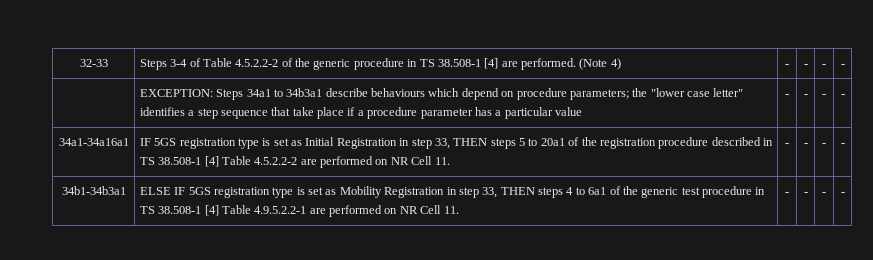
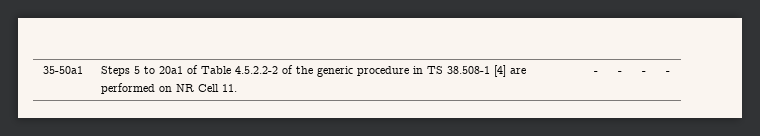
[79,59,108,67] [139,59,188,70] 32-33 | Steps 3-4 -> [43,66,83,74] [101,66,184,76] 35-50a1 | Steps 5 to 20a1
[521,58,621,70] [785,64,789,67] [803,64,808,67] [822,64,826,67] [840,64,845,67] [139,88,744,100] [139,107,583,119] [785,94,789,97] [803,94,808,97] [822,94,826,97] [840,94,845,97] [58,138,129,146] [139,137,774,149] [139,156,450,168] [785,143,789,146] [803,143,808,146] [822,143,826,146] [840,143,845,146] [61,186,126,195] [139,186,766,198] [139,205,459,217] [785,192,789,195] [803,192,808,195] [822,192,826,195] [840,192,845,195] performed. (Note 4) | - | - | - | - // | EXCEPTION: Steps 34a1 to 34b3a1 describe behaviours which depend on procedure parameters; the "lower case letter" identifies a step sequence that take place if a procedure parameter has a particular value | - | - | - | - // 34a1-34a16a1 | IF 5GS registration type is set as Initial Registration in step 33, THEN steps 5 to 20a1 of the registration procedure described in TS 38.508-1 [4] Table 4.5.2.2-2 are performed on NR Cell 11. | - | - | - | - // 34b1-34b3a1 | ELSE IF 5GS registration type is set as Mobility Registration in step 33, THEN steps 4 to 6a1 of the generic test procedure in TS 38.508-1 [4] Table 4.9.5.2.2-1 are performed on NR Cell 11. | - | - | - | - -> [101,83,238,94] [593,71,598,74] [617,71,622,74] [641,71,646,74] [666,71,670,74] performed on NR Cell 11. | - | - | - | -

